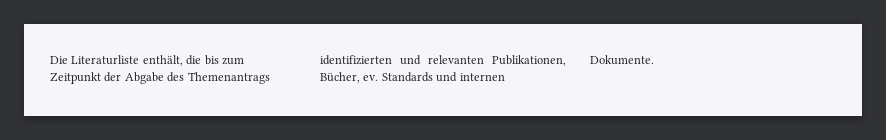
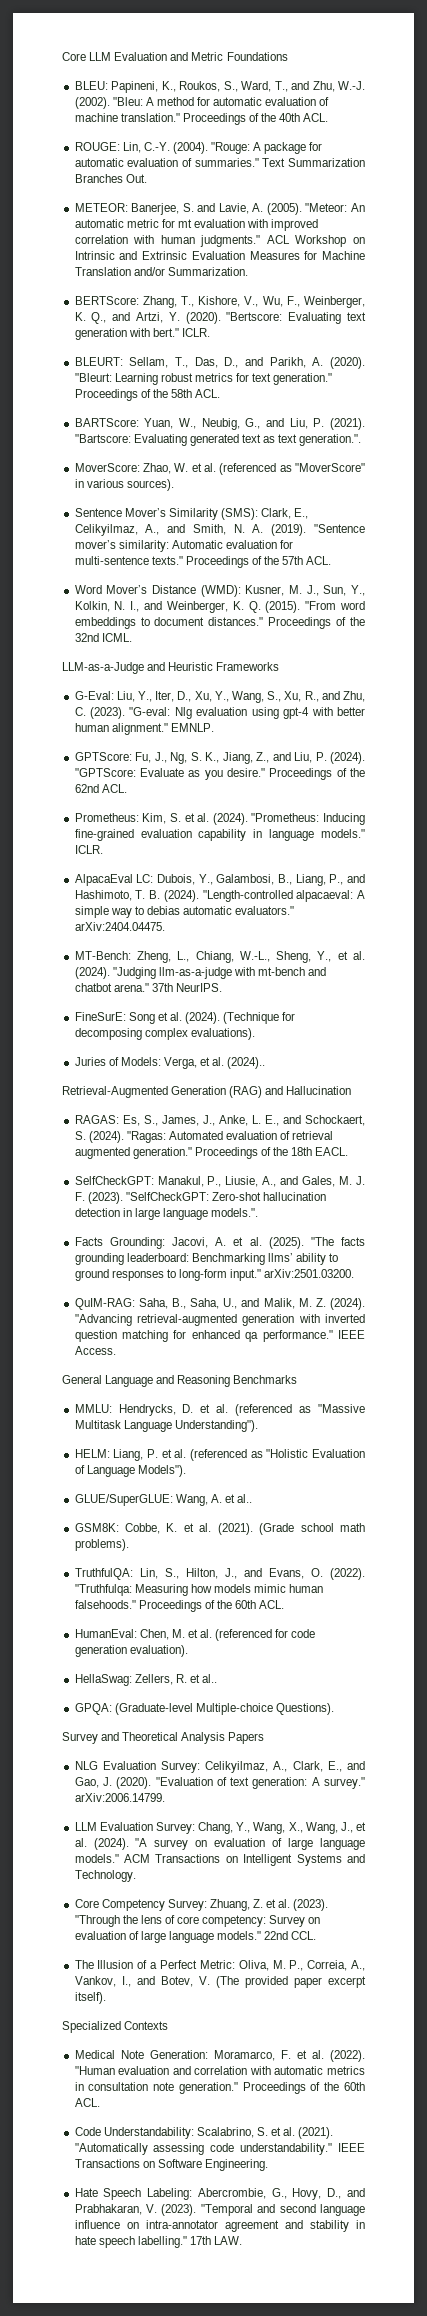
[50,55,244,66] [50,72,270,84] [320,55,566,66] [320,72,505,83] [590,55,654,65] Die Literaturliste enthält, die bis zum Zeitpunkt der Abgabe des Themenantrags identifizierten und relevanten Publikationen, Bücher, ev. Standards und internen Dokumente. -> [62,52,288,61] [74,81,366,93] [74,97,330,109] [74,113,329,125] [74,142,323,154] [74,158,365,167] [74,174,147,183] [74,203,365,215] [74,219,319,231] [74,235,366,247] [74,251,365,260] [74,267,248,276] [74,296,366,308] [74,312,366,324] [74,328,210,340] [74,357,365,369] [74,373,333,385] [74,389,221,401] [74,418,365,430] [74,434,362,446] [74,463,365,475] [74,479,174,491] [74,508,309,520] [74,524,365,536] [74,540,294,552] [74,556,332,568] [74,585,365,597] [74,601,365,613] [74,617,365,629] [74,633,132,642] [62,662,280,674] [74,691,365,703] [74,707,365,719] [74,723,214,735] [74,752,366,764] [74,768,365,780] [74,784,127,793] [74,813,365,825] [74,829,365,841] [74,845,103,854] [74,874,365,886] [74,890,366,902] [74,906,295,918] [74,922,165,931] [74,951,365,963] [74,967,327,979] [74,983,222,992] [74,1012,296,1024] [74,1028,255,1040] [74,1057,266,1069] [62,1086,352,1098] [74,1115,365,1126] [74,1131,334,1143] [74,1147,349,1159] [74,1176,365,1187] [74,1192,327,1204] [74,1208,259,1220] [74,1237,365,1249] [74,1253,339,1265] [74,1269,355,1281] [74,1298,365,1310] [74,1314,365,1326] [74,1330,365,1342] [74,1346,116,1355] [62,1375,298,1387] [74,1404,365,1416] [74,1420,258,1432] [74,1449,365,1461] [74,1465,186,1477] [74,1494,253,1506] [74,1523,365,1535] [74,1539,129,1551] [74,1568,365,1580] [74,1584,324,1596] [74,1600,285,1612] [74,1629,316,1641] [74,1645,188,1657] [74,1674,218,1686] [74,1703,334,1715] [62,1732,265,1744] [74,1761,365,1773] [74,1777,365,1789] [74,1793,165,1802] [74,1822,366,1834] [74,1838,365,1850] [74,1854,365,1866] [74,1870,136,1882] [74,1899,329,1911] [74,1915,321,1927] [74,1931,317,1943] [74,1960,366,1971] [74,1976,366,1988] [74,1992,106,2004] [62,2021,169,2033] [74,2050,366,2062] [74,2066,366,2075] [74,2082,365,2094] [74,2098,100,2107] [74,2127,334,2139] [74,2143,365,2155] [74,2159,268,2171] [74,2188,365,2200] [74,2204,366,2216] [74,2220,366,2232] [74,2236,243,2248] Core LLM Evaluation and Metric Foundations // BLEU: Papineni, K., Roukos, S., Ward, T., and Zhu, W.-J. (2002). "Bleu: A method for automatic evaluation of machine translation." Proceedings of the 40th ACL. // ROUGE: Lin, C.-Y. (2004). "Rouge: A package for automatic evaluation of summaries." Text Summarization Branches Out. // METEOR: Banerjee, S. and Lavie, A. (2005). "Meteor: An automatic metric for mt evaluation with improved correlation with human judgments." ACL Workshop on Intrinsic and Extrinsic Evaluation Measures for Machine Translation and/or Summarization. // BERTScore: Zhang, T., Kishore, V., Wu, F., Weinberger, K. Q., and Artzi, Y. (2020). "Bertscore: Evaluating text generation with bert." ICLR. // BLEURT: Sellam, T., Das, D., and Parikh, A. (2020). "Bleurt: Learning robust metrics for text generation." Proceedings of the 58th ACL. // BARTScore: Yuan, W., Neubig, G., and Liu, P. (2021). "Bartscore: Evaluating generated text as text generation.". // MoverScore: Zhao, W. et al. (referenced as "MoverScore" in various sources). // Sentence Mover’s Similarity (SMS): Clark, E., Celikyilmaz, A., and Smith, N. A. (2019). "Sentence mover’s similarity: Automatic evaluation for multi-sentence texts." Proceedings of the 57th ACL. // Word Mover’s Distance (WMD): Kusner, M. J., Sun, Y., Kolkin, N. I., and Weinberger, K. Q. (2015). "From word embeddings to document distances." Proceedings of the 32nd ICML. // LLM-as-a-Judge and Heuristic Frameworks // G-Eval: Liu, Y., Iter, D., Xu, Y., Wang, S., Xu, R., and Zhu, C. (2023). "G-eval: Nlg evaluation using gpt-4 with better human alignment." EMNLP. // GPTScore: Fu, J., Ng, S. K., Jiang, Z., and Liu, P. (2024). "GPTScore: Evaluate as you desire." Proceedings of the 62nd ACL. // Prometheus: Kim, S. et al. (2024). "Prometheus: Inducing fine-grained evaluation capability in language models." ICLR. // AlpacaEval LC: Dubois, Y., Galambosi, B., Liang, P., and Hashimoto, T. B. (2024). "Length-controlled alpacaeval: A simple way to debias automatic evaluators." arXiv:2404.04475. // MT-Bench: Zheng, L., Chiang, W.-L., Sheng, Y., et al. (2024). "Judging llm-as-a-judge with mt-bench and chatbot arena." 37th NeurIPS. // FineSurE: Song et al. (2024). (Technique for decomposing complex evaluations). // Juries of Models: Verga, et al. (2024).. // Retrieval-Augmented Generation (RAG) and Hallucination // RAGAS: Es, S., James, J., Anke, L. E., and Schockaert, S. (2024). "Ragas: Automated evaluation of retrieval augmented generation." Proceedings of the 18th EACL. // SelfCheckGPT: Manakul, P., Liusie, A., and Gales, M. J. F. (2023). "SelfCheckGPT: Zero-shot hallucination detection in large language models.". // Facts Grounding: Jacovi, A. et al. (2025). "The facts grounding leaderboard: Benchmarking llms’ ability to ground responses to long-form input." arXiv:2501.03200. // QuIM-RAG: Saha, B., Saha, U., and Malik, M. Z. (2024). "Advancing retrieval-augmented generation with inverted question matching for enhanced qa performance." IEEE Access. // General Language and Reasoning Benchmarks // MMLU: Hendrycks, D. et al. (referenced as "Massive Multitask Language Understanding"). // HELM: Liang, P. et al. (referenced as "Holistic Evaluation of Language Models"). // GLUE/SuperGLUE: Wang, A. et al.. // GSM8K: Cobbe, K. et al. (2021). (Grade school math problems). // TruthfulQA: Lin, S., Hilton, J., and Evans, O. (2022). "Truthfulqa: Measuring how models mimic human falsehoods." Proceedings of the 60th ACL. // HumanEval: Chen, M. et al. (referenced for code generation evaluation). // HellaSwag: Zellers, R. et al.. // GPQA: (Graduate-level Multiple-choice Questions). // Survey and Theoretical Analysis Papers // NLG Evaluation Survey: Celikyilmaz, A., Clark, E., and Gao, J. (2020). "Evaluation of text generation: A survey." arXiv:2006.14799. // LLM Evaluation Survey: Chang, Y., Wang, X., Wang, J., et al. (2024). "A survey on evaluation of large language models." ACM Transactions on Intelligent Systems and Technology. // Core Competency Survey: Zhuang, Z. et al. (2023). "Through the lens of core competency: Survey on evaluation of large language models." 22nd CCL. // The Illusion of a Perfect Metric: Oliva, M. P., Correia, A., Vankov, I., and Botev, V. (The provided paper excerpt itself). // Specialized Contexts // Medical Note Generation: Moramarco, F. et al. (2022). "Human evaluation and correlation with automatic metrics in consultation note generation." Proceedings of the 60th ACL. // Code Understandability: Scalabrino, S. et al. (2021). "Automatically assessing code understandability." IEEE Transactions on Software Engineering. // Hate Speech Labeling: Abercrombie, G., Hovy, D., and Prabhakaran, V. (2023). "Temporal and second language influence on intra-annotator agreement and stability in hate speech labelling." 17th LAW.

